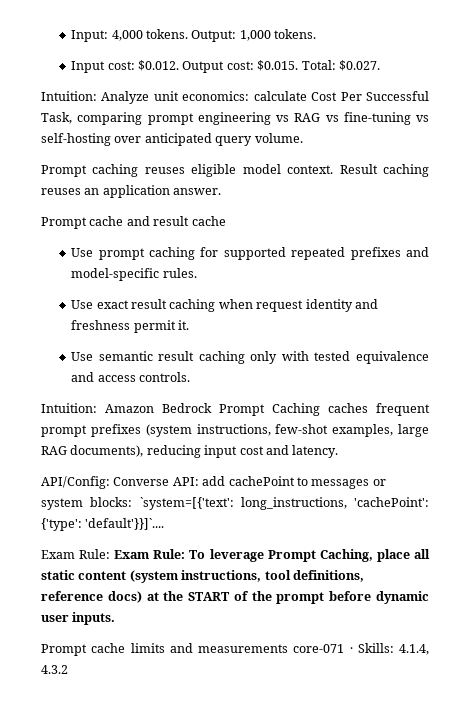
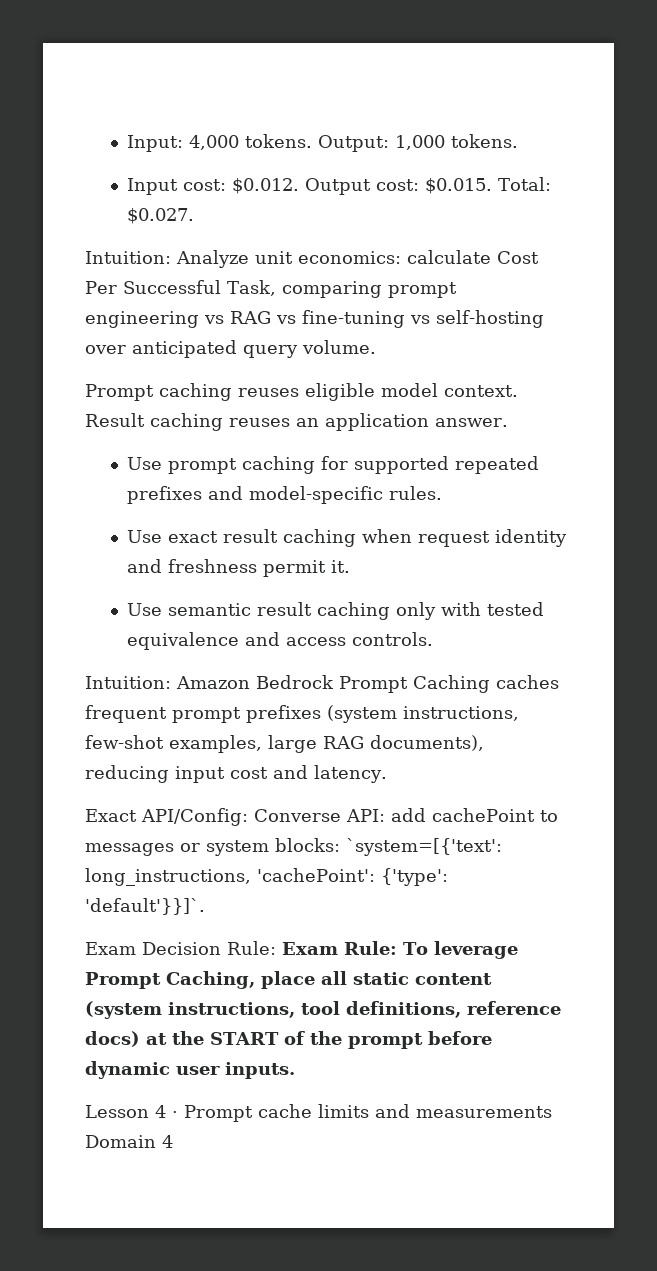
[41,216,226,229] // Prompt cache and result cache -> (508, 422) none
(339, 451) none -> [85,809,137,822] Exact
[85,518,165,530] [41,550,75,559] 'default'}}]`.... // Exam -> [85,898,205,915] [85,942,221,955] 'default'}}]`. // Exam Decision
(116, 618) none -> [85,1105,178,1118] Lesson 4 ·
[293,643,429,655] [41,665,68,674] core-071 · Skills: 4.1.4, 4.3.2 -> [85,1135,173,1148] Domain 4

